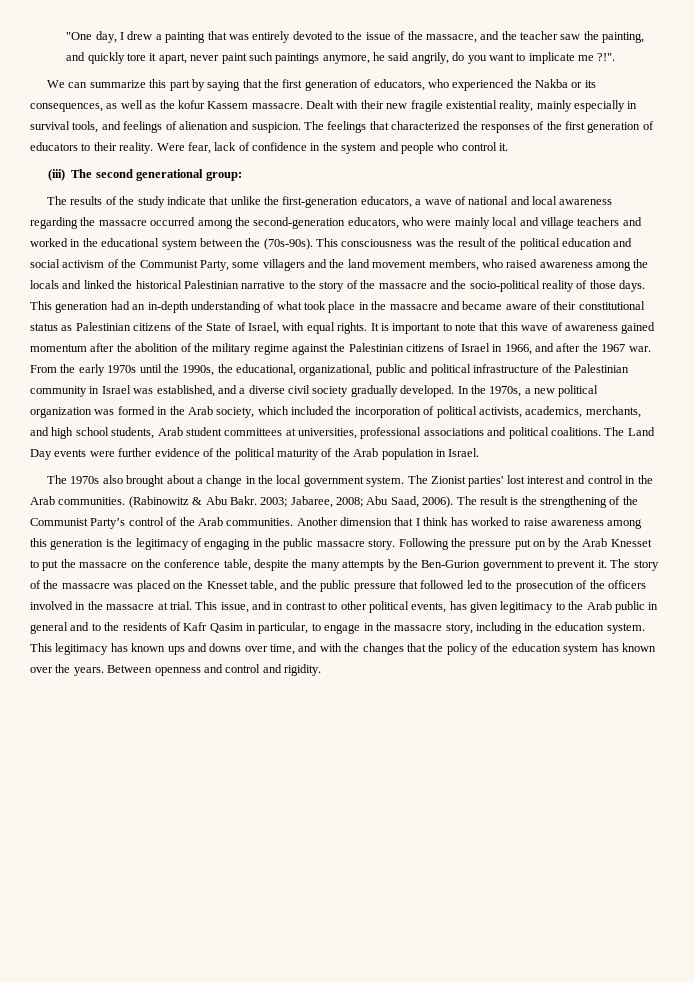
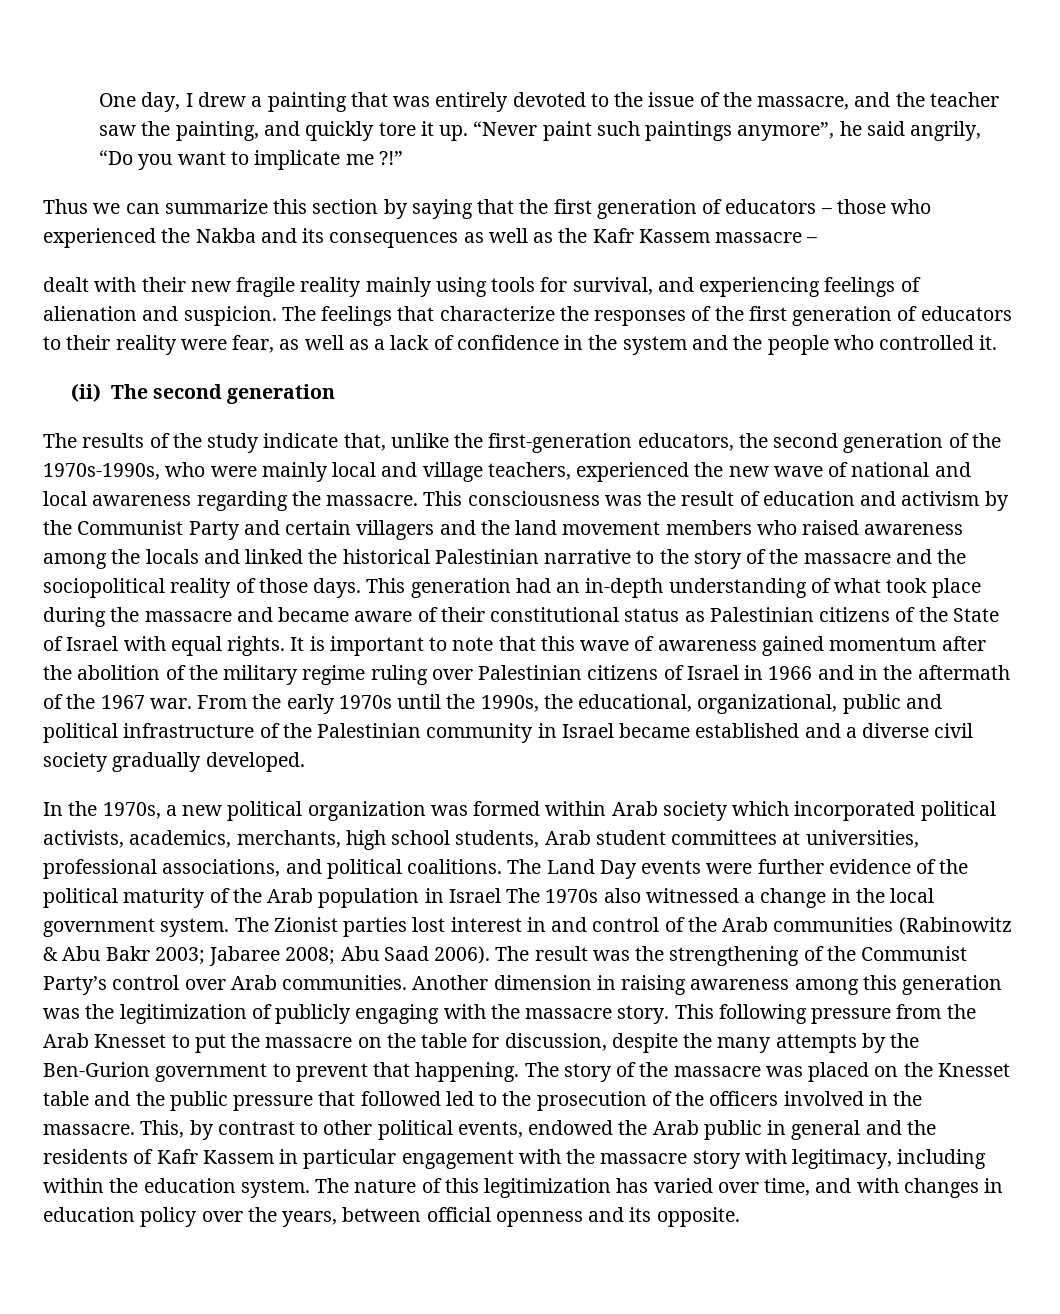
[66,32,93,40] "One -> [99,93,137,107] One
[158,53,220,64] apart, never -> [439,121,538,141] up. “Never
[322,55,370,64] anymore, -> [737,122,835,141] anymore”,
[452,52,465,61] do -> [99,150,134,165] “Do
[597,53,616,61] [47,80,66,88] ?!". // We -> [378,151,403,165] [43,199,121,214] ?!” // Thus we
[169,80,190,91] part -> [312,199,379,214] section
[373,79,425,91] educators, -> [725,199,886,214] educators – those
[571,80,596,88] [30,103,103,112] or its consequences, -> [260,228,459,248] and its consequences
[177,100,638,112] [30,121,121,133] kofur Kassem massacre. Dealt with their new fragile existential reality, mainly especially in survival tools, and -> [592,228,818,243] [43,277,821,297] Kafr Kassem massacre – // dealt with their new fragile reality mainly using tools for survival, and experiencing
[391,121,461,130] characterized -> [439,306,555,321] characterize
[119,142,211,154] reality. Were fear, -> [115,335,386,355] reality were fear, as well as a
(399, 146) none -> [733,335,763,350] the
[461,142,497,151] control -> [879,335,975,350] controlled
[48,169,66,181] (iii) -> [71,383,102,402] (ii)
[136,169,242,181] generational group: -> [227,384,336,404] generation
[209,196,229,205] that -> [343,433,386,451] that,
[415,199,422,205] a -> [738,433,1001,453] [43,462,769,482] the second generation of the 1970s-1990s, who were mainly local and village teachers, experienced the new
[98,217,642,229] [30,238,313,250] massacre occurred among the second-generation educators, who were mainly local and village teachers and worked in the educational system between the (70s-90s). -> [326,495,419,506] massacre.
[501,238,633,250] [30,259,260,271] the political education and social activism of the Communist Party, some -> [762,491,1009,511] [43,520,352,540] education and activism by the Communist Party and certain
[428,259,479,271] members, -> [665,520,752,535] members
[469,280,540,292] socio-political -> [43,578,165,598] sociopolitical
[358,302,369,310] in -> [43,607,106,627] during
[248,322,279,334] Israel, -> [66,636,119,651] Israel
[292,343,346,355] against the -> [370,665,473,685] ruling over
[504,343,581,355] 1966, and after -> [768,665,1010,680] [43,694,63,709] 1966 and in the aftermath of
[133,385,215,397] was established, -> [619,723,800,738] became established
(455, 391) none -> (305, 762) //
[157,406,435,418] in the Arab society, which included the incorporation of -> [545,801,916,821] within Arab society which incorporated
[30,427,49,436] and -> (341, 839) none
[423,428,484,436] associations -> [162,859,281,877] associations,
[448,448,480,457] Israel. // -> [448,888,501,903] Israel
[126,475,195,487] brought about -> [645,888,739,903] witnessed
[468,476,504,487] parties' -> [343,917,408,937] parties
[566,475,653,484] [30,496,126,505] and control in the Arab communities. -> [526,917,894,932] in and control of the Arab communities
[229,496,333,508] Bakr. 2003; Jabaree, -> [105,946,281,966] Bakr 2003; Jabaree
[390,496,419,508] Saad, -> [383,946,429,961] Saad
[510,497,519,505] is -> [592,950,630,961] was
[166,517,195,526] of the -> [184,979,226,990] over
[394,517,643,529] [30,538,562,550] that I think has worked to raise awareness among this generation is the legitimacy of engaging in the public massacre story. Following the pressure put on by -> [596,975,1003,995] [43,1004,942,1024] in raising awareness among this generation was the legitimization of publicly engaging with the massacre story. This following pressure from
[164,559,251,571] conference table, -> [421,1033,607,1051] table for discussion,
[597,560,607,568] it. -> [373,1062,520,1082] that happening.
[250,580,277,592] table, -> [43,1091,89,1106] table
[106,601,284,613] massacre at trial. This issue, and in -> [43,1120,214,1140] massacre. This, by
[449,601,565,613] has given legitimacy to -> [528,1120,614,1135] endowed
[91,623,101,631] to -> (902, 1127) none
[209,622,645,634] [30,643,656,655] [30,664,321,676] Qasim in particular, to engage in the massacre story, including in the education system. This legitimacy has known ups and downs over time, and with the changes that the policy of the education system has known over the years. Between openness and control and rigidity. -> [202,1149,987,1169] [43,1178,1004,1198] [43,1207,740,1227] Kassem in particular engagement with the massacre story with legitimacy, including within the education system. The nature of this legitimization has varied over time, and with changes in education policy over the years, between official openness and its opposite.

